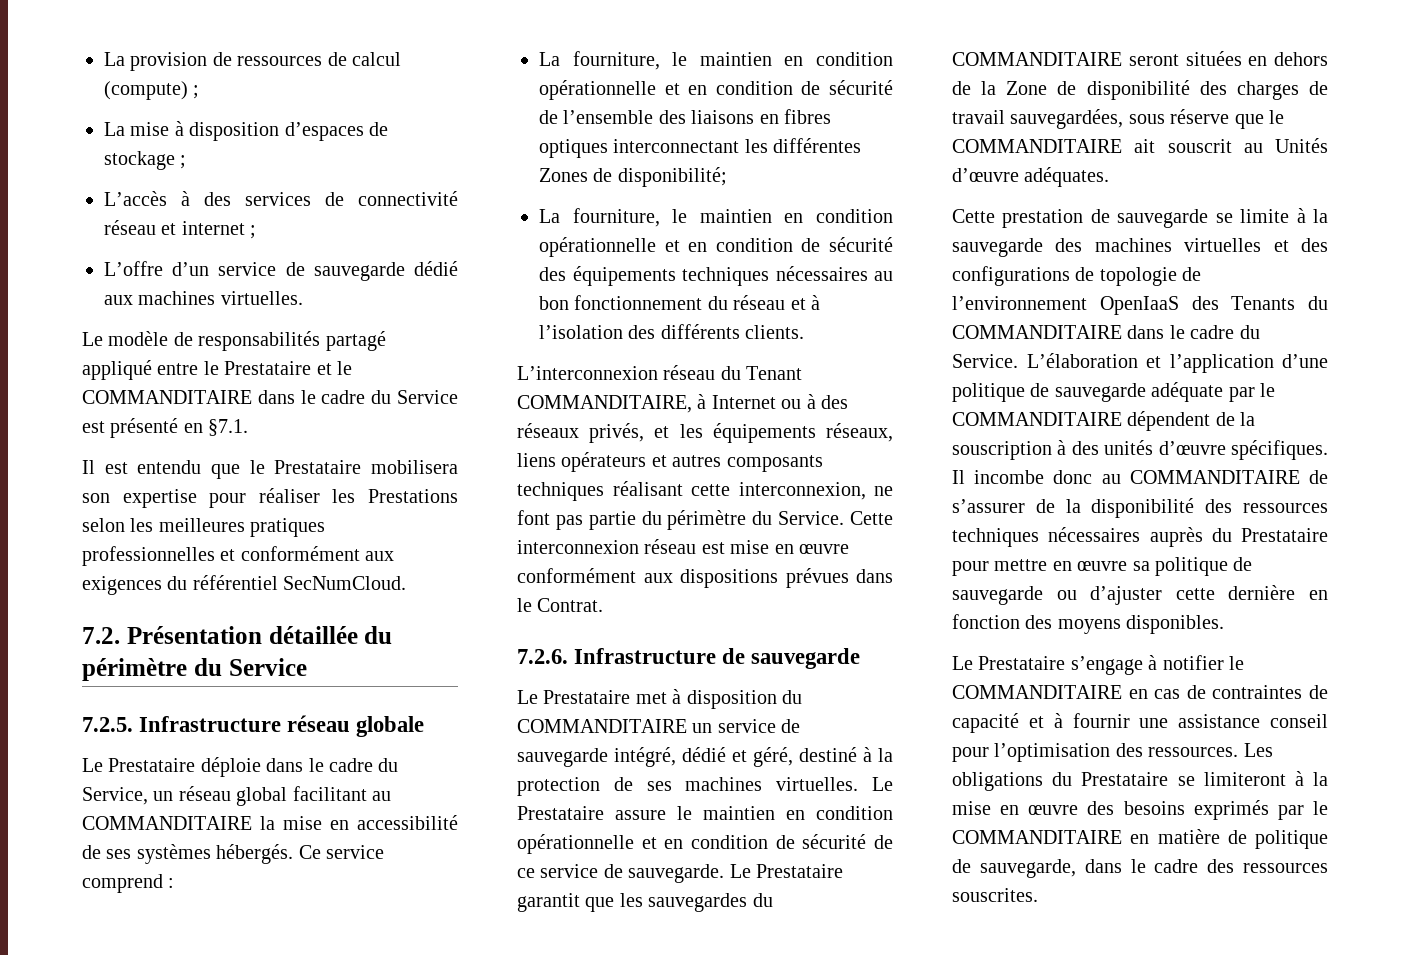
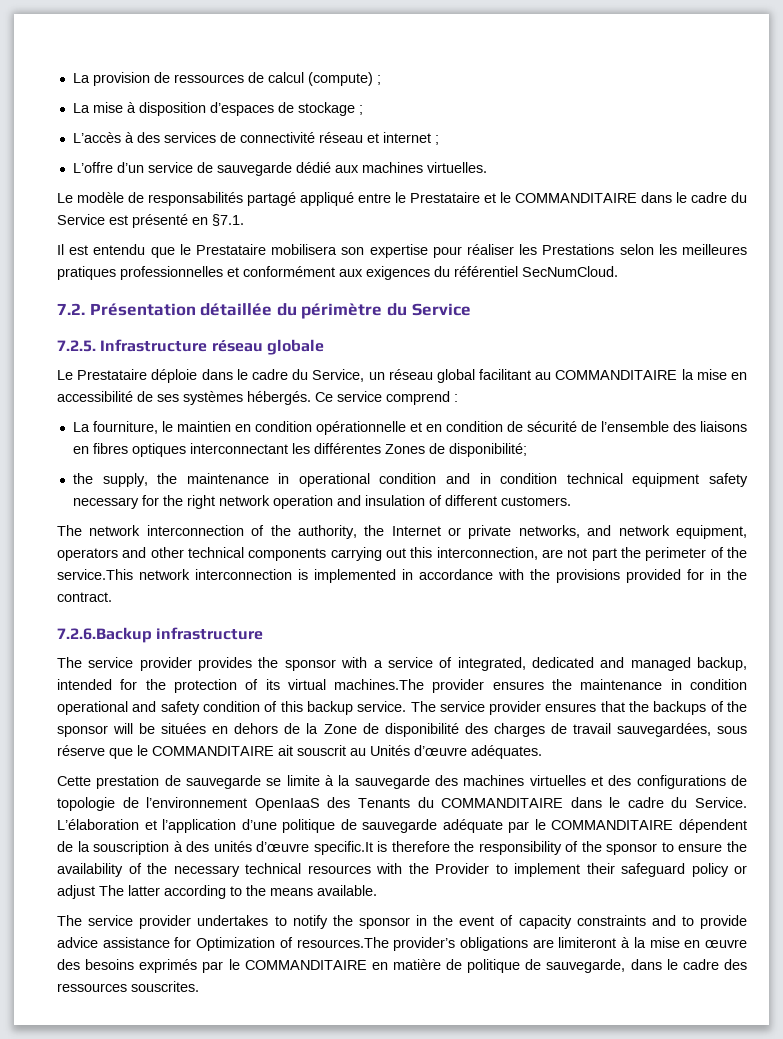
[539,208,893,227] [539,237,893,257] [539,266,893,286] [539,295,820,310] [539,324,805,339] [517,365,803,380] [517,394,848,413] [517,423,893,443] [517,452,823,472] [517,481,893,501] [517,510,893,530] [517,539,849,554] [517,568,893,588] [517,598,604,612] [517,648,861,669] [517,689,802,709] [517,719,801,733] [517,747,893,767] [517,777,893,796] [517,806,893,820] [517,834,894,854] [517,864,843,883] [517,893,773,912] [952,52,1179,66] La fourniture, le maintien en condition opérationnelle et en condition de sécurité des équipements techniques nécessaires au bon fonctionnement du réseau et à l’isolation des différents clients. // L’interconnexion réseau du Tenant COMMANDITAIRE, à Internet ou à des réseaux privés, et les équipements réseaux, liens opérateurs et autres composants techniques réalisant cette interconnexion, ne font pas partie du périmètre du Service. Cette interconnexion réseau est mise en œuvre conformément aux dispositions prévues dans le Contrat. // 7.2.6. Infrastructure de sauvegarde // Le Prestataire met à disposition du COMMANDITAIRE un service de sauvegarde intégré, dédié et géré, destiné à la protection de ses machines virtuelles. Le Prestataire assure le maintien en condition opérationnelle et en condition de sécurité de ce service de sauvegarde. Le Prestataire garantit que les sauvegardes du COMMANDITAIRE seront -> [72,473,748,487] [72,495,571,509] [57,525,747,539] [57,547,748,561] [57,569,747,583] [57,592,112,602] [57,627,264,643] [57,657,747,671] [57,679,747,693] [57,701,747,715] [57,723,156,737] the supply, the maintenance in operational condition and in condition technical equipment safety necessary for the right network operation and insulation of different customers. // The network interconnection of the authority, the Internet or private networks, and network equipment, operators and other technical components carrying out this interconnection, are not part the perimeter of the service.This network interconnection is implemented in accordance with the provisions provided for in the contract. // 7.2.6.Backup infrastructure // The service provider provides the sponsor with a service of integrated, dedicated and managed backup, intended for the protection of its virtual machines.The provider ensures the maintenance in condition operational and safety condition of this backup service. The service provider ensures that the backups of the sponsor will be
[1231,440,1328,460] [952,470,1328,484] [952,498,1328,518] [952,527,1328,547] [952,557,1253,576] [952,585,1328,605] [952,614,1225,634] [952,655,1244,675] [952,685,1328,699] [952,713,1328,733] [952,743,1273,762] [952,772,1195,791] spécifiques. Il incombe donc au COMMANDITAIRE de s’assurer de la disponibilité des ressources techniques nécessaires auprès du Prestataire pour mettre en œuvre sa politique de sauvegarde ou d’ajuster cette dernière en fonction des moyens disponibles. // Le Prestataire s’engage à notifier le COMMANDITAIRE en cas de contraintes de capacité et à fournir une assistance conseil pour l’optimisation des ressources. Les obligations du Prestataire se -> [313,841,747,855] [57,863,747,877] [57,885,377,899] [57,915,747,929] [57,937,554,951] specific.It is therefore the responsibility of the sponsor to ensure the availability of the necessary technical resources with the Provider to implement their safeguard policy or adjust The latter according to the means available. // The service provider undertakes to notify the sponsor in the event of capacity constraints and to provide advice assistance for Optimization of resources.The provider’s obligations are

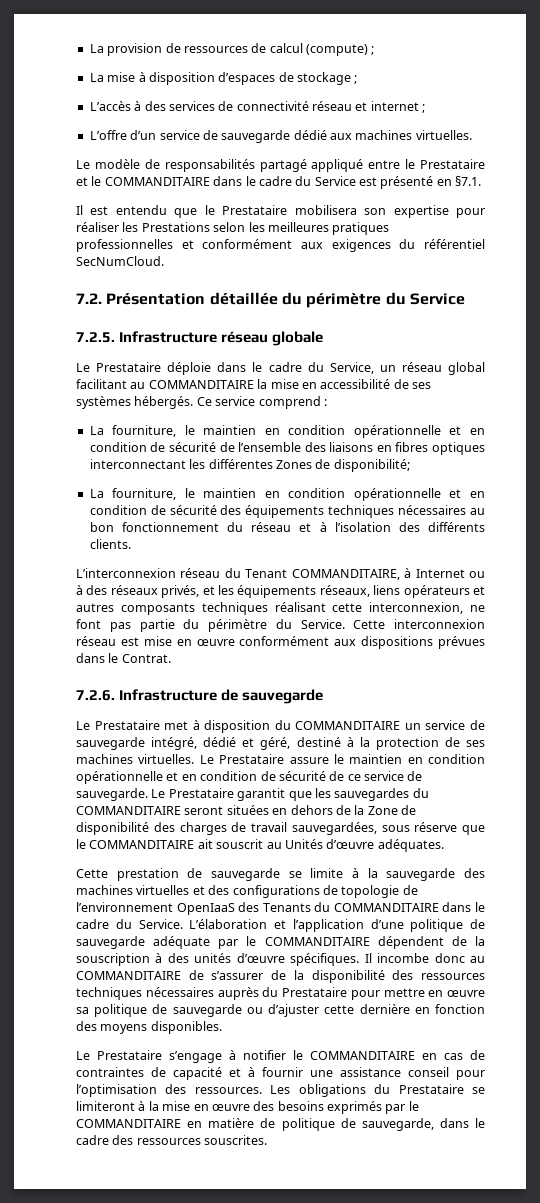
[72,473,748,487] [72,495,571,509] [57,525,747,539] [57,547,748,561] [57,569,747,583] [57,592,112,602] [57,627,264,643] [57,657,747,671] [57,679,747,693] [57,701,747,715] [57,723,156,737] the supply, the maintenance in operational condition and in condition technical equipment safety necessary for the right network operation and insulation of different customers. // The network interconnection of the authority, the Internet or private networks, and network equipment, operators and other technical components carrying out this interconnection, are not part the perimeter of the service.This network interconnection is implemented in accordance with the provisions provided for in the contract. // 7.2.6.Backup infrastructure // The service provider provides the sponsor with a service of integrated, dedicated and managed backup, intended for the protection of its virtual machines.The provider ensures the maintenance in condition operational and safety condition of this backup service. The service provider ensures that the backups of the sponsor will be -> [89,488,485,501] [89,505,485,518] [89,522,485,532] [89,539,131,549] [76,568,485,580] [76,585,485,598] [76,602,485,615] [76,619,485,632] [76,636,485,649] [76,653,171,663] [76,689,324,704] [76,720,485,733] [76,737,486,750] [76,754,485,764] [76,771,423,784] [76,788,429,801] [76,806,224,815] La fourniture, le maintien en condition opérationnelle et en condition de sécurité des équipements techniques nécessaires au bon fonctionnement du réseau et à l’isolation des différents clients. // L’interconnexion réseau du Tenant COMMANDITAIRE, à Internet ou à des réseaux privés, et les équipements réseaux, liens opérateurs et autres composants techniques réalisant cette interconnexion, ne font pas partie du périmètre du Service. Cette interconnexion réseau est mise en œuvre conformément aux dispositions prévues dans le Contrat. // 7.2.6. Infrastructure de sauvegarde // Le Prestataire met à disposition du COMMANDITAIRE un service de sauvegarde intégré, dédié et géré, destiné à la protection de ses machines virtuelles. Le Prestataire assure le maintien en condition opérationnelle et en condition de sécurité de ce service de sauvegarde. Le Prestataire garantit que les sauvegardes du COMMANDITAIRE seront
[313,841,747,855] [57,863,747,877] [57,885,377,899] [57,915,747,929] [57,937,554,951] specific.It is therefore the responsibility of the sponsor to ensure the availability of the necessary technical resources with the Provider to implement their safeguard policy or adjust The latter according to the means available. // The service provider undertakes to notify the sponsor in the event of capacity constraints and to provide advice assistance for Optimization of resources.The provider’s obligations are -> [290,953,486,966] [76,970,485,983] [76,987,485,1000] [76,1004,486,1017] [76,1021,222,1034] [76,1050,485,1063] [76,1067,485,1080] [76,1084,485,1097] spécifiques. Il incombe donc au COMMANDITAIRE de s’assurer de la disponibilité des ressources techniques nécessaires auprès du Prestataire pour mettre en œuvre sa politique de sauvegarde ou d’ajuster cette dernière en fonction des moyens disponibles. // Le Prestataire s’engage à notifier le COMMANDITAIRE en cas de contraintes de capacité et à fournir une assistance conseil pour l’optimisation des ressources. Les obligations du Prestataire se

